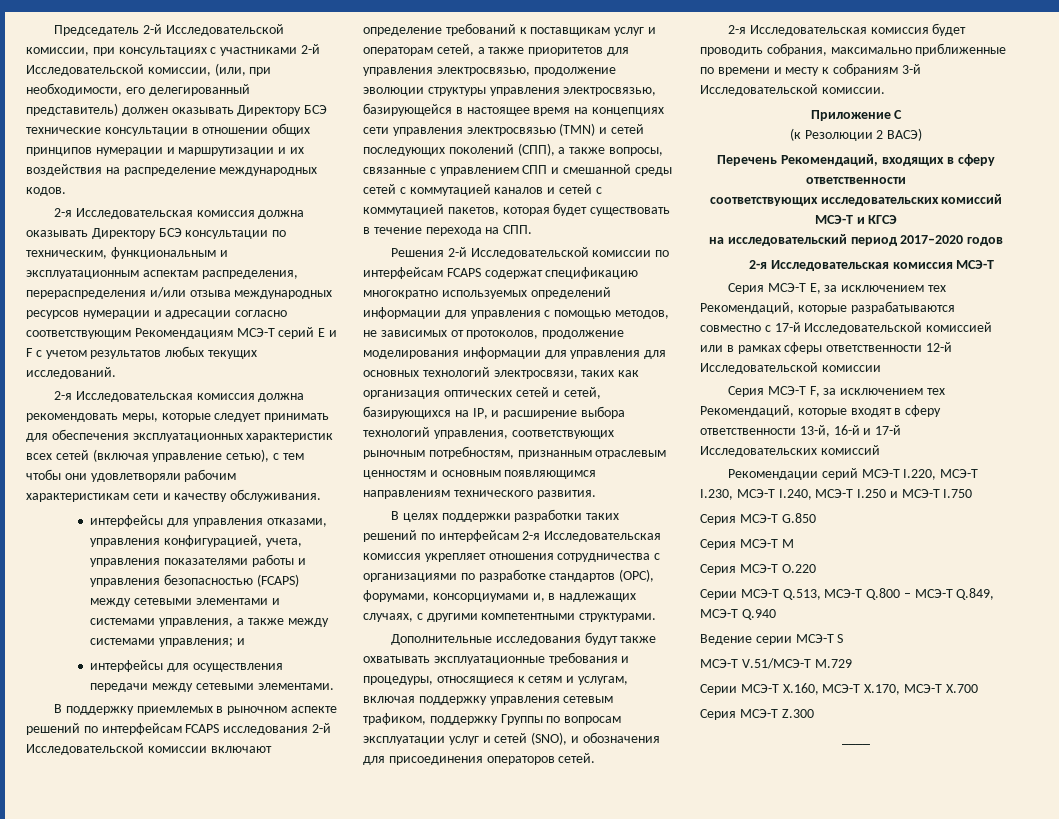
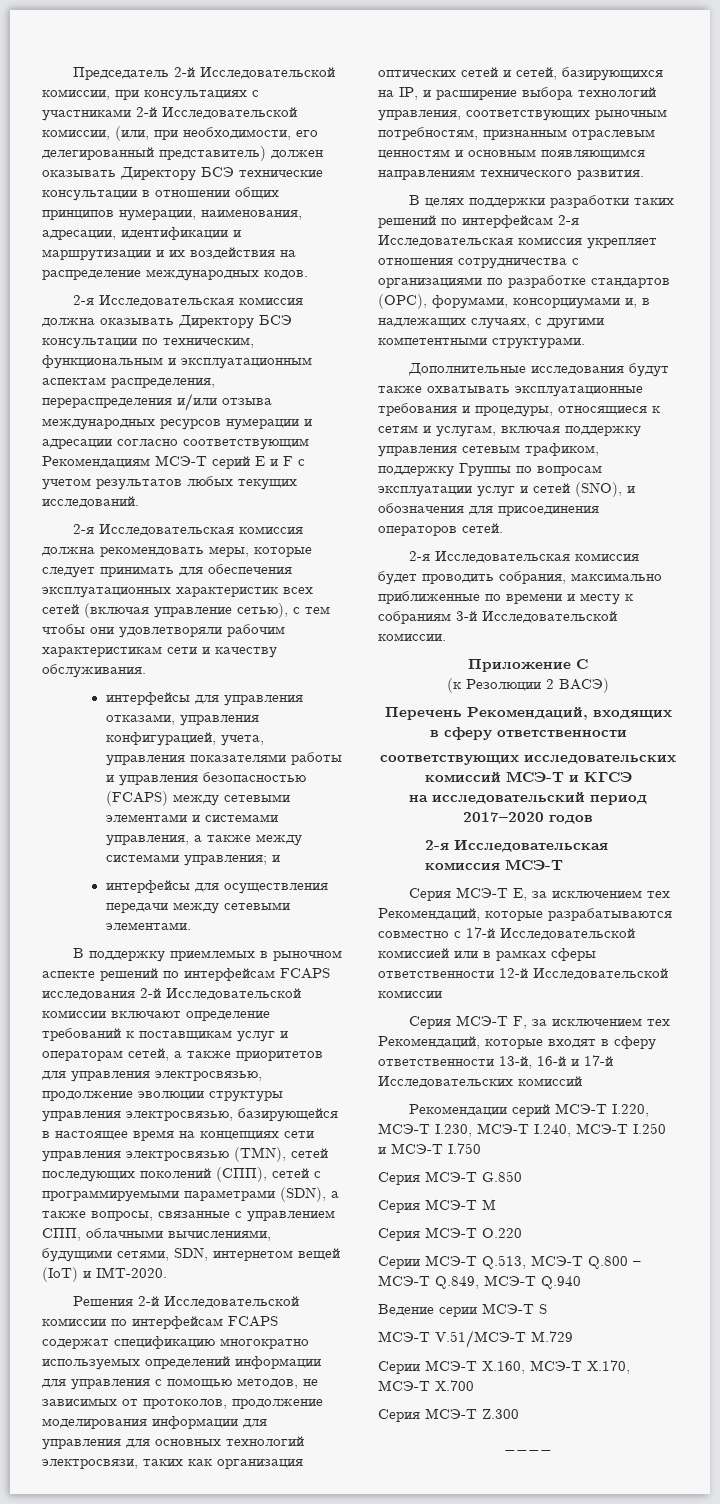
[95,147,163,156] нумерации -> [119,209,302,221] [42,227,228,240] нумерации, наименования, адресации, идентификации
[559,123,608,136] (TMN) и -> [234,1147,286,1162] (TMN),
(555, 149) none -> [272,1168,321,1178] [42,1187,326,1202] сетей с программируемыми параметрами (SDN),
[522,164,672,176] [363,184,602,196] [363,203,671,216] [363,225,533,236] СПП и смешанной среды сетей с коммутацией каналов и сетей с коммутацией пакетов, которая будет существовать в течение перехода на СПП. -> [42,1228,271,1241] [42,1247,340,1262] [42,1267,167,1282] СПП, облачными вычислениями, будущими сетями, SDN, интернетом вещей (IoT) и IMT-2020.

